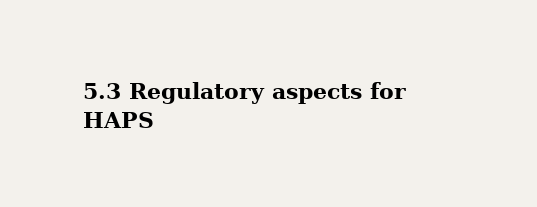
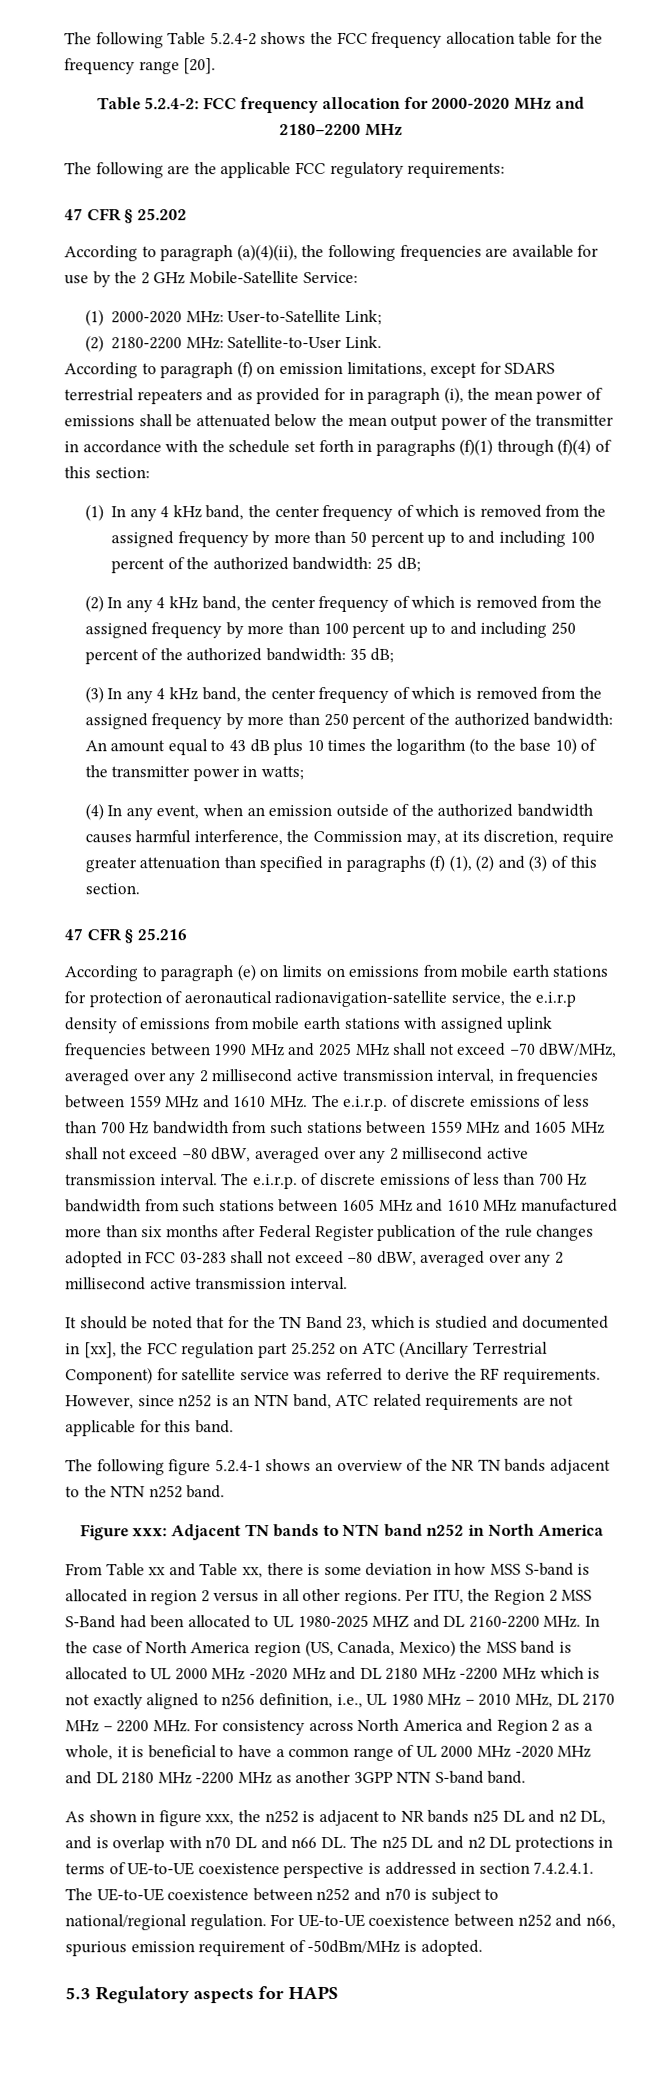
(83, 91) none -> [64,31,604,49] [64,58,217,75] [96,96,586,114] [279,123,403,136] [64,161,506,179] [64,208,187,224] [64,244,600,262] [64,271,358,288] [84,309,382,327] [84,335,382,353] [64,361,556,379] [64,386,604,405] [64,413,615,430] [64,438,613,456] [64,466,150,479] [84,504,606,522] [111,530,595,548] [111,556,421,574] [84,595,602,613] [84,621,577,639] [84,647,395,665] [84,686,602,704] [84,712,614,730] [84,737,598,756] [84,765,304,782] [84,803,594,821] [84,829,614,846] [84,854,597,873] [84,883,140,895] [64,928,187,944] [64,964,609,982] [64,990,577,1008] [64,1016,553,1034] [65,1042,618,1060] [65,1068,600,1086] [65,1094,591,1111] [65,1120,606,1135] [65,1146,529,1164] [65,1172,588,1190] [65,1198,618,1213] [65,1224,595,1242] [65,1250,565,1268] [65,1276,348,1291] [65,1315,610,1331] [65,1340,548,1359] [65,1367,601,1385] [65,1393,575,1410] [65,1420,234,1437] [65,1458,612,1476] [65,1485,226,1499] [79,1523,605,1541] [65,1562,591,1579] [65,1588,593,1606] [65,1614,601,1629] [65,1639,573,1658] [65,1666,601,1681] [65,1692,616,1710] [65,1718,593,1736] [65,1744,592,1761] [65,1770,527,1785] [65,1809,607,1827] [65,1835,614,1853] [65,1861,595,1879] [65,1887,500,1904] [65,1913,616,1931] [65,1939,483,1957] The following Table 5.2.4-2 shows the FCC frequency allocation table for the frequency range [20]. // Table 5.2.4-2: FCC frequency allocation for 2000-2020 MHz and 2180–2200 MHz // The following are the applicable FCC regulatory requirements: // 47 CFR § 25.202 // According to paragraph (a)(4)(ii), the following frequencies are available for use by the 2 GHz Mobile-Satellite Service: // (1) 2000-2020 MHz: User-to-Satellite Link; // (2) 2180-2200 MHz: Satellite-to-User Link. // According to paragraph (f) on emission limitations, except for SDARS terrestrial repeaters and as provided for in paragraph (i), the mean power of emissions shall be attenuated below the mean output power of the transmitter in accordance with the schedule set forth in paragraphs (f)(1) through (f)(4) of this section: // (1) In any 4 kHz band, the center frequency of which is removed from the assigned frequency by more than 50 percent up to and including 100 percent of the authorized bandwidth: 25 dB; // (2) In any 4 kHz band, the center frequency of which is removed from the assigned frequency by more than 100 percent up to and including 250 percent of the authorized bandwidth: 35 dB; // (3) In any 4 kHz band, the center frequency of which is removed from the assigned frequency by more than 250 percent of the authorized bandwidth: An amount equal to 43 dB plus 10 times the logarithm (to the base 10) of the transmitter power in watts; // (4) In any event, when an emission outside of the authorized bandwidth causes harmful interference, the Commission may, at its discretion, require greater attenuation than specified in paragraphs (f) (1), (2) and (3) of this section. // 47 CFR § 25.216 // According to paragraph (e) on limits on emissions from mobile earth stations for protection of aeronautical radionavigation-satellite service, the e.i.r.p density of emissions from mobile earth stations with assigned uplink frequencies between 1990 MHz and 2025 MHz shall not exceed −70 dBW/MHz, averaged over any 2 millisecond active transmission interval, in frequencies between 1559 MHz and 1610 MHz. The e.i.r.p. of discrete emissions of less than 700 Hz bandwidth from such stations between 1559 MHz and 1605 MHz shall not exceed −80 dBW, averaged over any 2 millisecond active transmission interval. The e.i.r.p. of discrete emissions of less than 700 Hz bandwidth from such stations between 1605 MHz and 1610 MHz manufactured more than six months after Federal Register publication of the rule changes adopted in FCC 03-283 shall not exceed −80 dBW, averaged over any 2 millisecond active transmission interval. // It should be noted that for the TN Band 23, which is studied and documented in [xx], the FCC regulation part 25.252 on ATC (Ancillary Terrestrial Component) for satellite service was referred to derive the RF requirements. However, since n252 is an NTN band, ATC related requirements are not applicable for this band. // The following figure 5.2.4-1 shows an overview of the NR TN bands adjacent to the NTN n252 band. // Figure xxx: Adjacent TN bands to NTN band n252 in North America // From Table xx and Table xx, there is some deviation in how MSS S-band is allocated in region 2 versus in all other regions. Per ITU, the Region 2 MSS S-Band had been allocated to UL 1980-2025 MHZ and DL 2160-2200 MHz. In the case of North America region (US, Canada, Mexico) the MSS band is allocated to UL 2000 MHz -2020 MHz and DL 2180 MHz -2200 MHz which is not exactly aligned to n256 definition, i.e., UL 1980 MHz – 2010 MHz, DL 2170 MHz – 2200 MHz. For consistency across North America and Region 2 as a whole, it is beneficial to have a common range of UL 2000 MHz -2020 MHz and DL 2180 MHz -2200 MHz as another 3GPP NTN S-band band. // As shown in figure xxx, the n252 is adjacent to NR bands n25 DL and n2 DL, and is overlap with n70 DL and n66 DL. The n25 DL and n2 DL protections in terms of UE-to-UE coexistence perspective is addressed in section 7.4.2.4.1. The UE-to-UE coexistence between n252 and n70 is subject to national/regional regulation. For UE-to-UE coexistence between n252 and n66, spurious emission requirement of -50dBm/MHz is adopted. //

